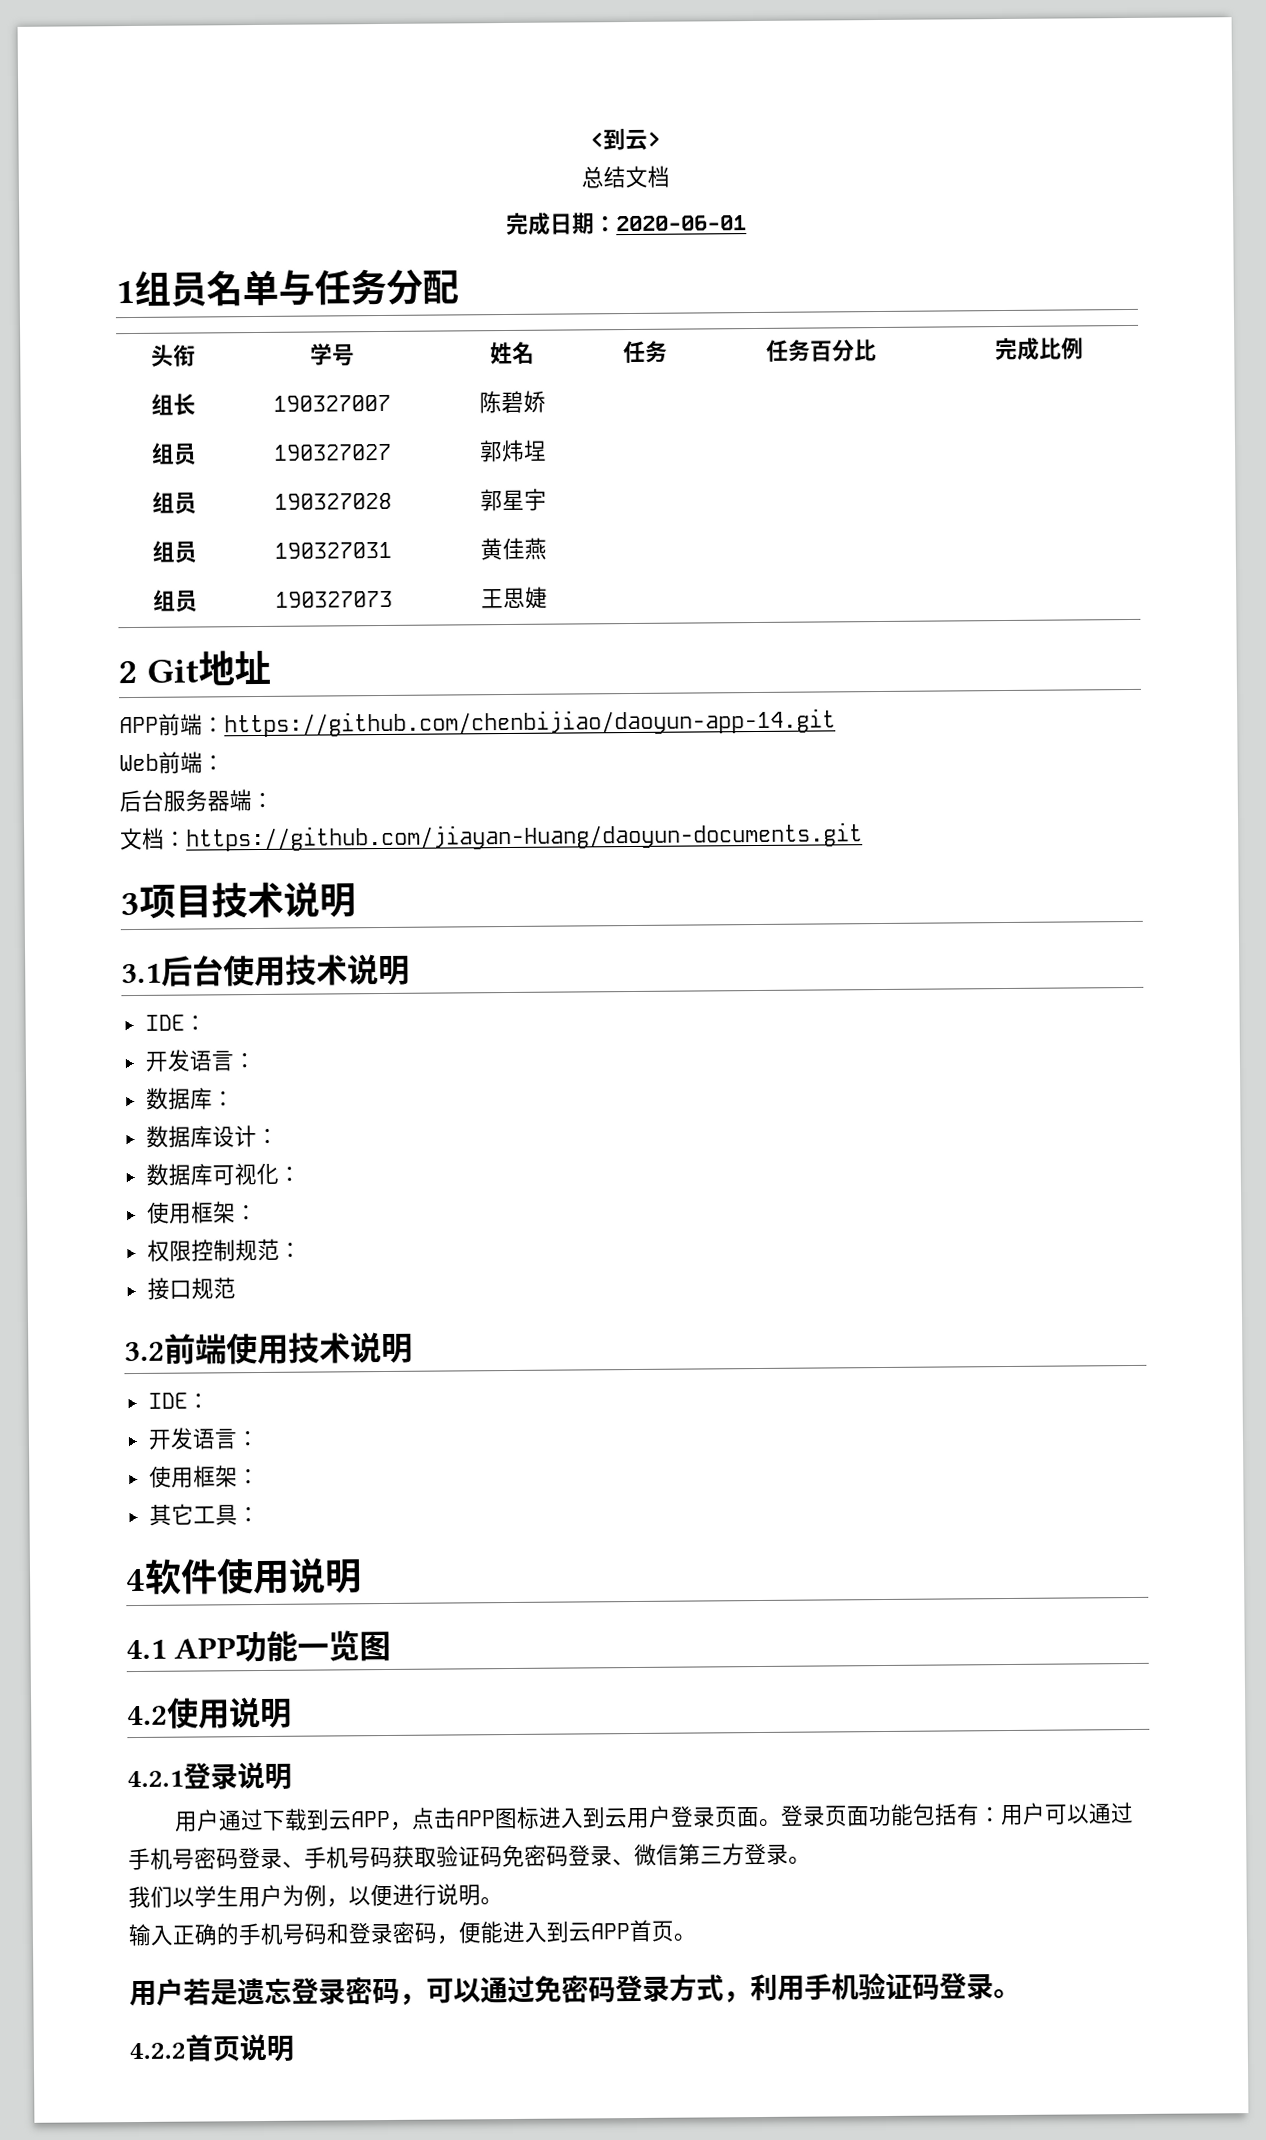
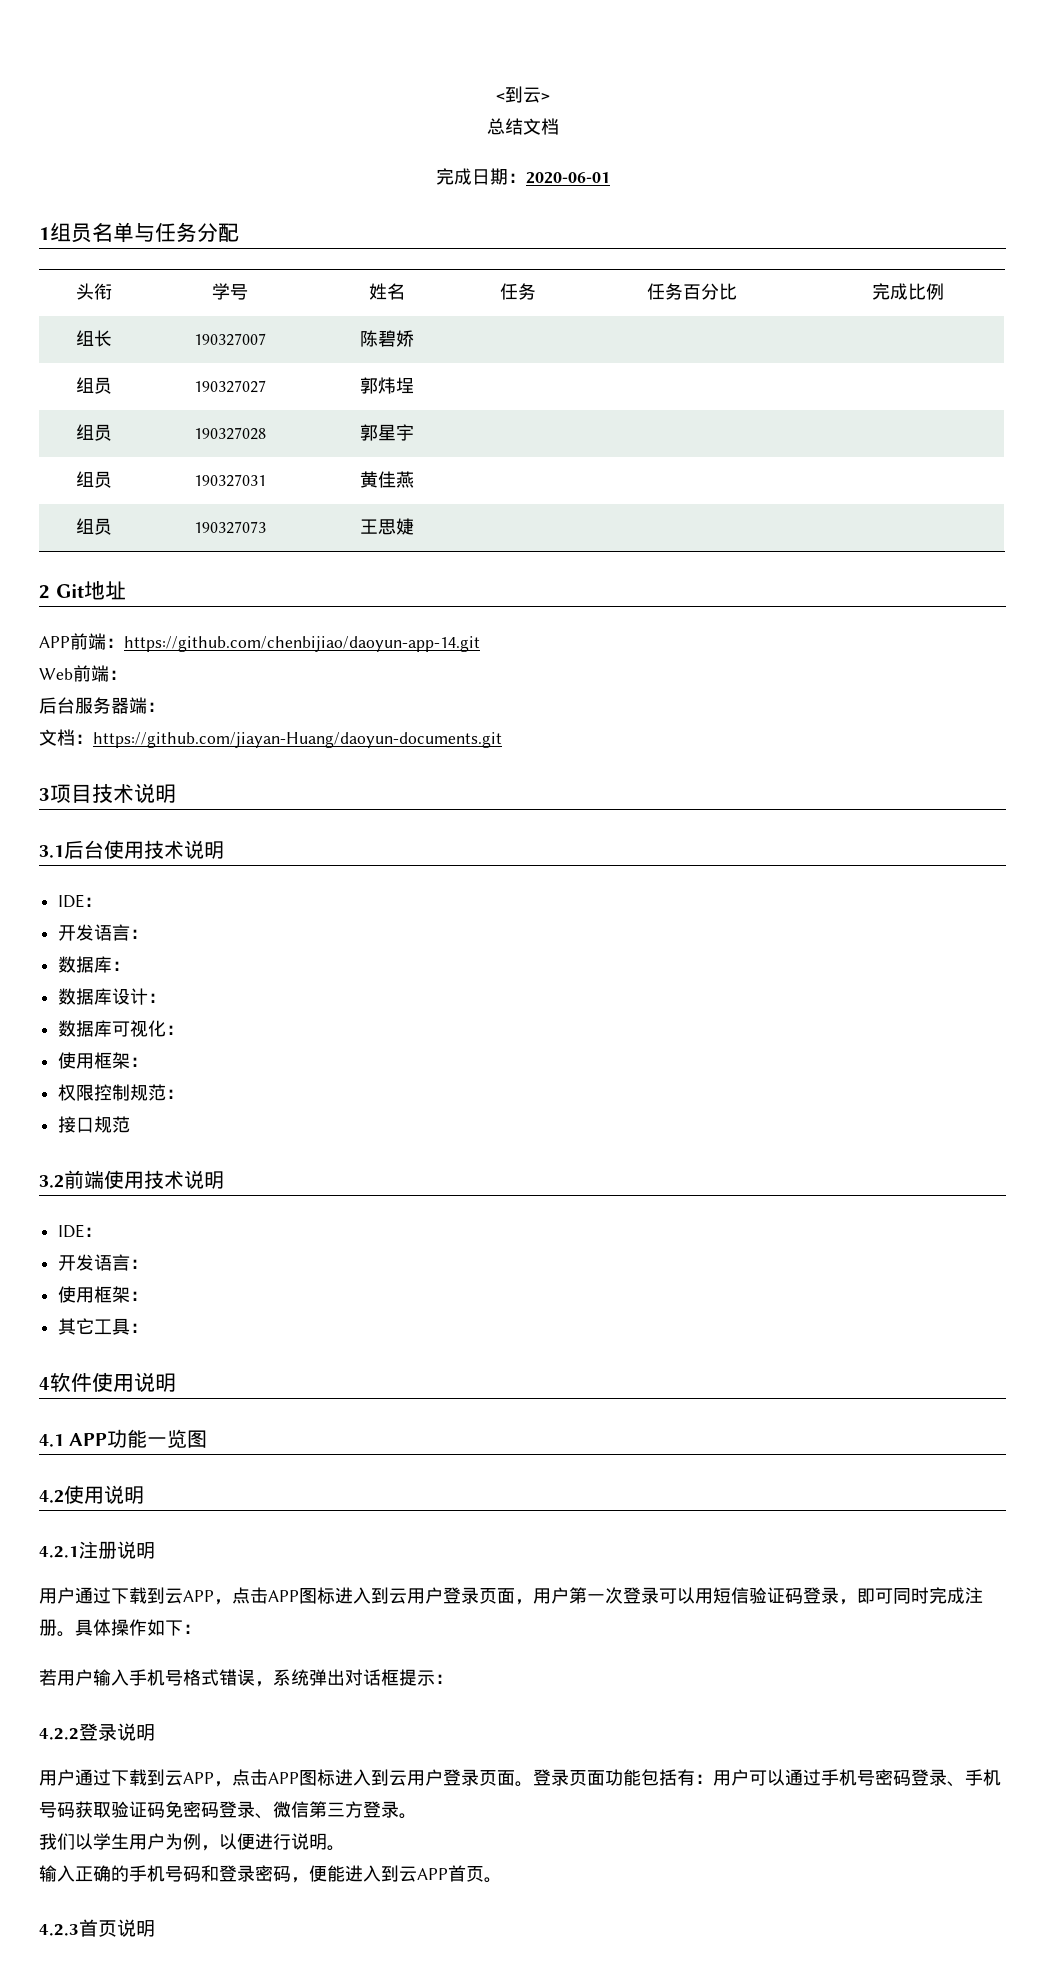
(184, 1779) none -> [79,1541,155,1559] [39,1587,983,1605] [39,1619,201,1637] [39,1669,453,1687] [39,1728,79,1740] 注册说明 // 用户通过下载到云APP，点击APP图标进入到云用户登录页面，用户第一次登录可以用短信验证码登录，即可同时完成注册。具体操作如下： // 若用户输入手机号格式错误，系统弹出对话框提示： // 4.2.2
[129,1972,1021,2007] [129,2042,186,2060] 用户若是遗忘登录密码，可以通过免密码登录方式，利用手机验证码登录。 // 4.2.2 -> [39,1924,79,1936] 4.2.3

